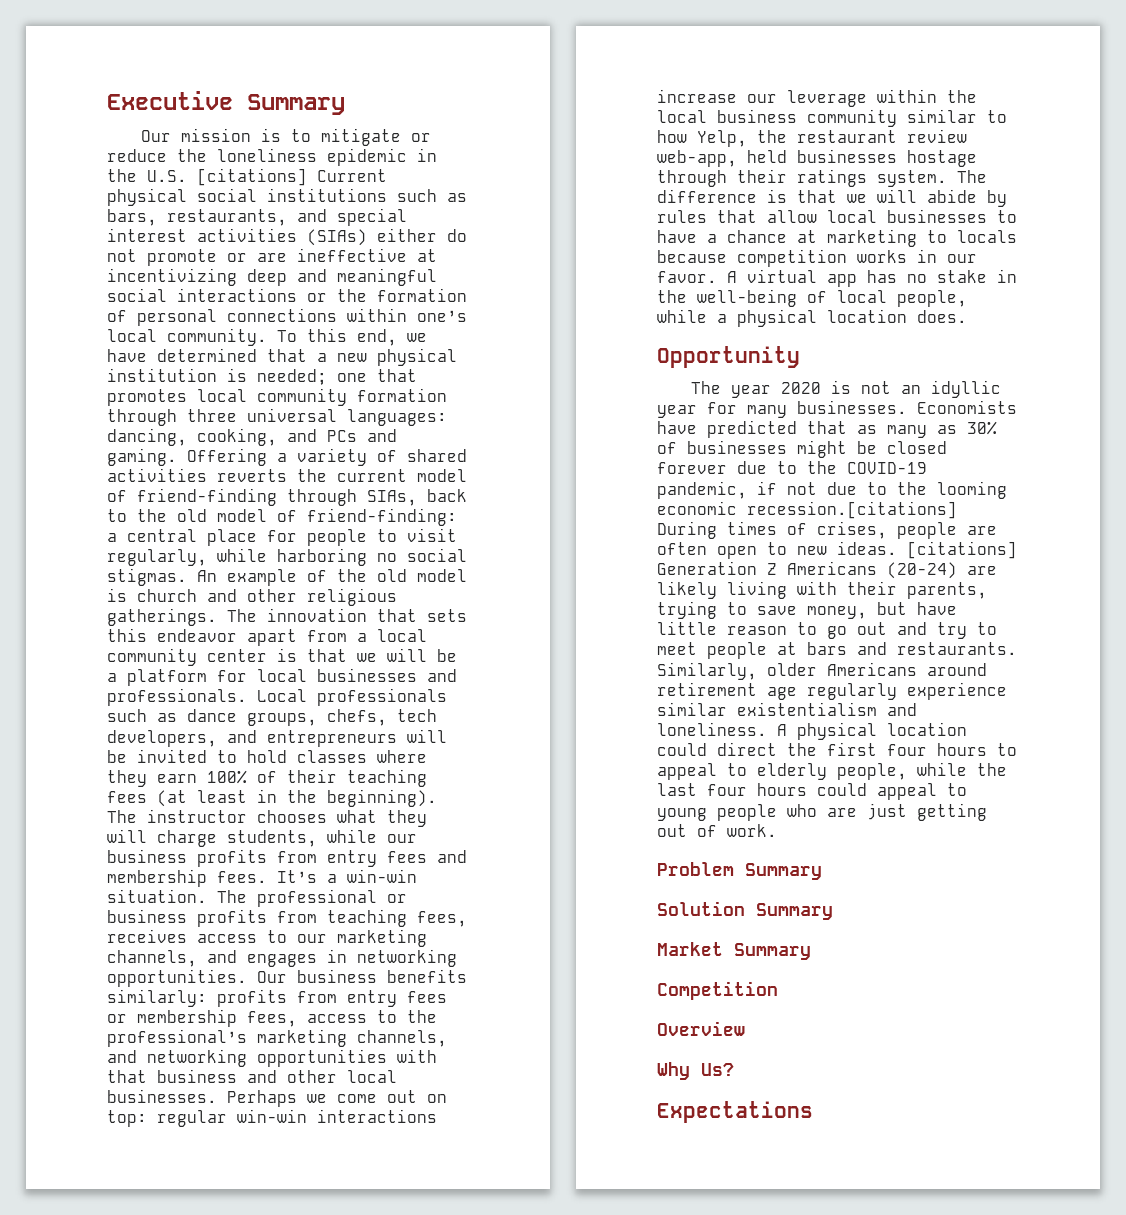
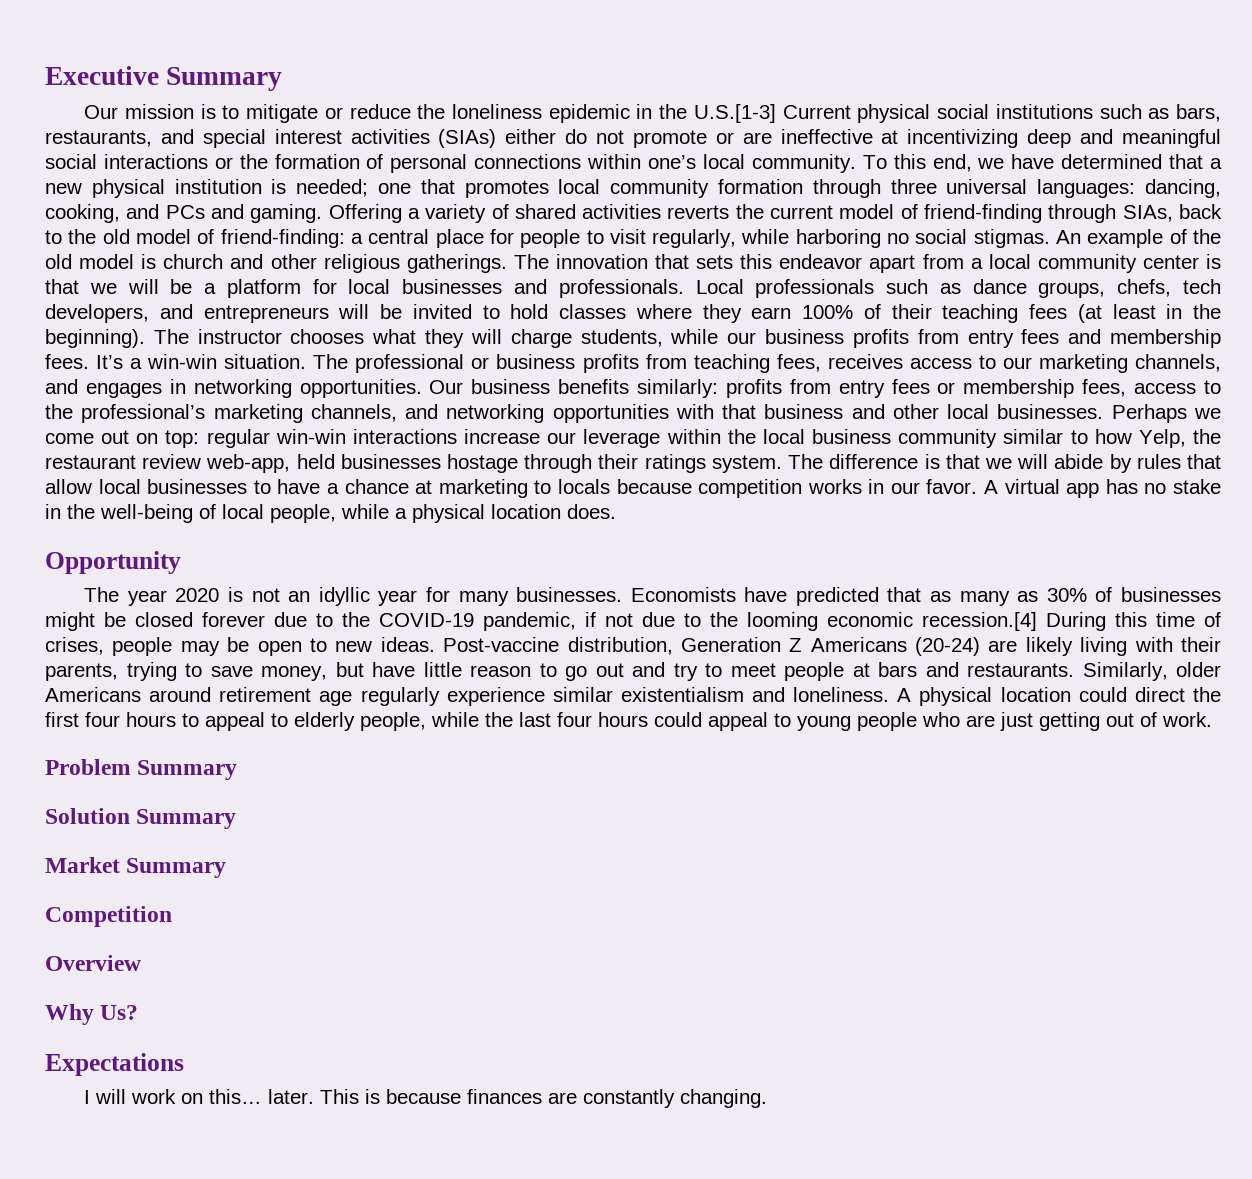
[147,168,307,186] U.S. [citations] -> [693,104,776,123] U.S.[1-3]
[747,501,957,519] [657,521,777,539] recession.[citations] During times -> [922,612,1195,631] recession.[4] During this time
[967,526,997,535] [657,542,707,555] are often -> [180,637,250,656] may be
[907,541,1017,559] [citations] -> [443,637,673,655] Post-vaccine distribution,
(813, 1112) none -> [84,1089,768,1108] // I will work on this… later. This is because finances are constantly changing.

